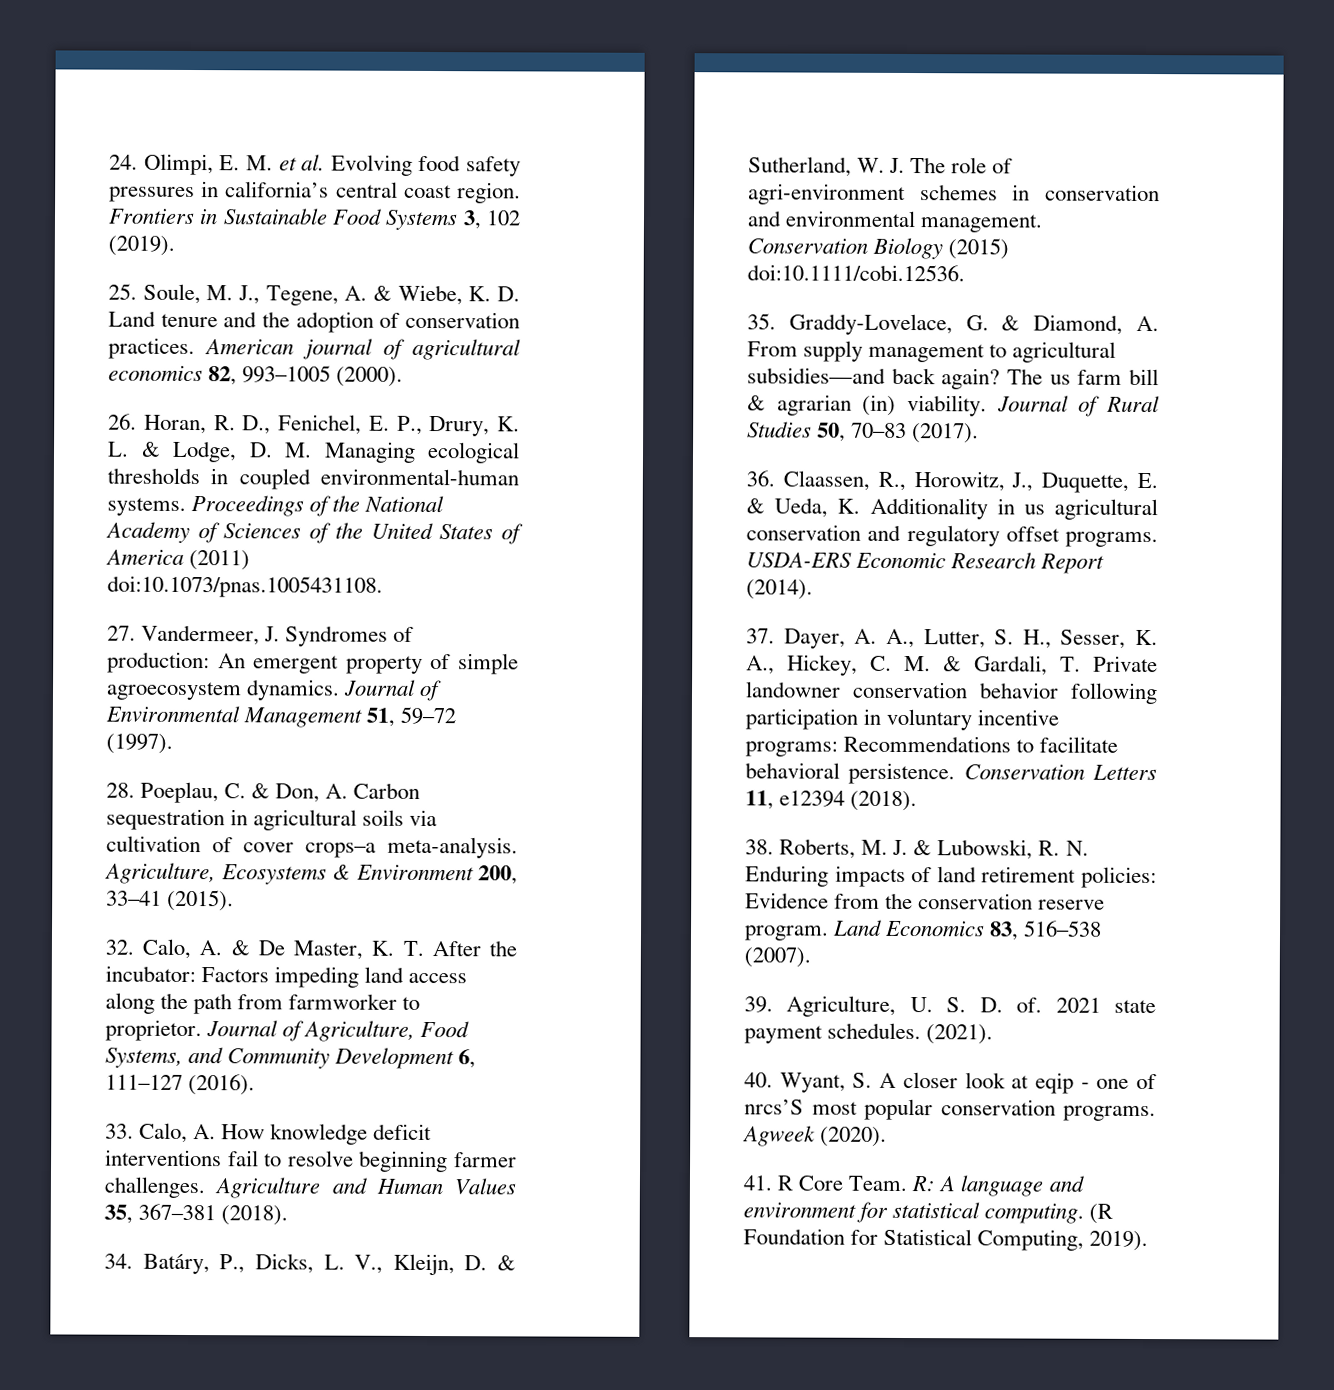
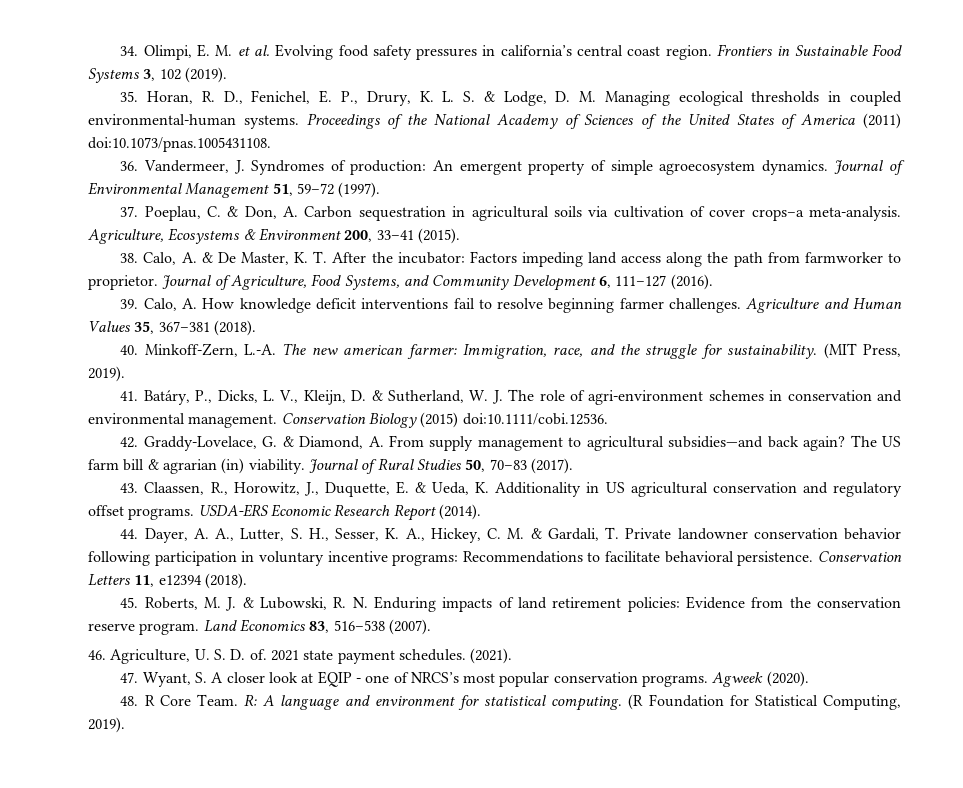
[109,154,138,170] 24. -> [120,46,139,56] 34.
[108,283,520,306] [108,310,520,333] [108,337,521,361] [108,365,404,387] [108,413,137,430] 25. Soule, M. J., Tegene, A. & Wiebe, K. D. Land tenure and the adoption of conservation practices. American journal of agricultural economics 82, 993–1005 (2000). // 26. -> [120,91,139,102] 35.
(129, 449) none -> [463,91,476,102] S.
[107,625,136,641] 27. -> [120,161,139,171] 36.
[106,782,135,798] 28. -> [120,206,139,217] 37.
[105,939,134,955] 32. -> [120,253,139,263] 38.
[105,1123,134,1139] 33. -> [120,299,139,309] 39.
[104,1253,133,1269] 34. -> [120,343,902,359] [88,366,125,382] [120,391,139,401] 40. Minkoff-Zern, L.-A. The new american farmer: Immigration, race, and the struggle for sustainability. (MIT Press, 2019). // 41.
[747,313,776,330] 35. -> [120,437,139,448] 42.
[1049,374,1071,385] us -> [881,436,901,447] US
[746,470,775,487] 36. -> [120,483,139,493] 43.
[1023,504,1045,515] us -> [605,482,625,493] US
[746,628,775,644] 37. -> [120,529,139,539] 44.
[745,839,774,855] 38. -> [120,597,139,608] 45.
[744,996,773,1013] 39. -> [88,650,106,660] 46.
[744,1072,773,1088] 40. -> [120,672,139,683] 47.
[1034,1072,1074,1094] eqip -> [317,671,352,687] EQIP
[744,1099,804,1115] nrcs’S -> [410,672,459,683] NRCS’s
[743,1175,772,1191] 41. -> [120,696,139,706] 48.

